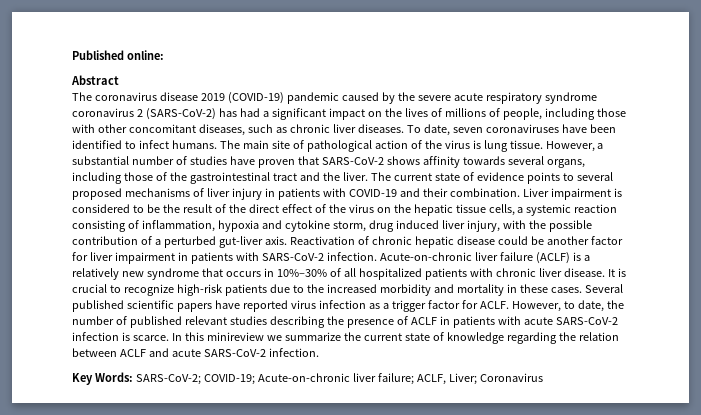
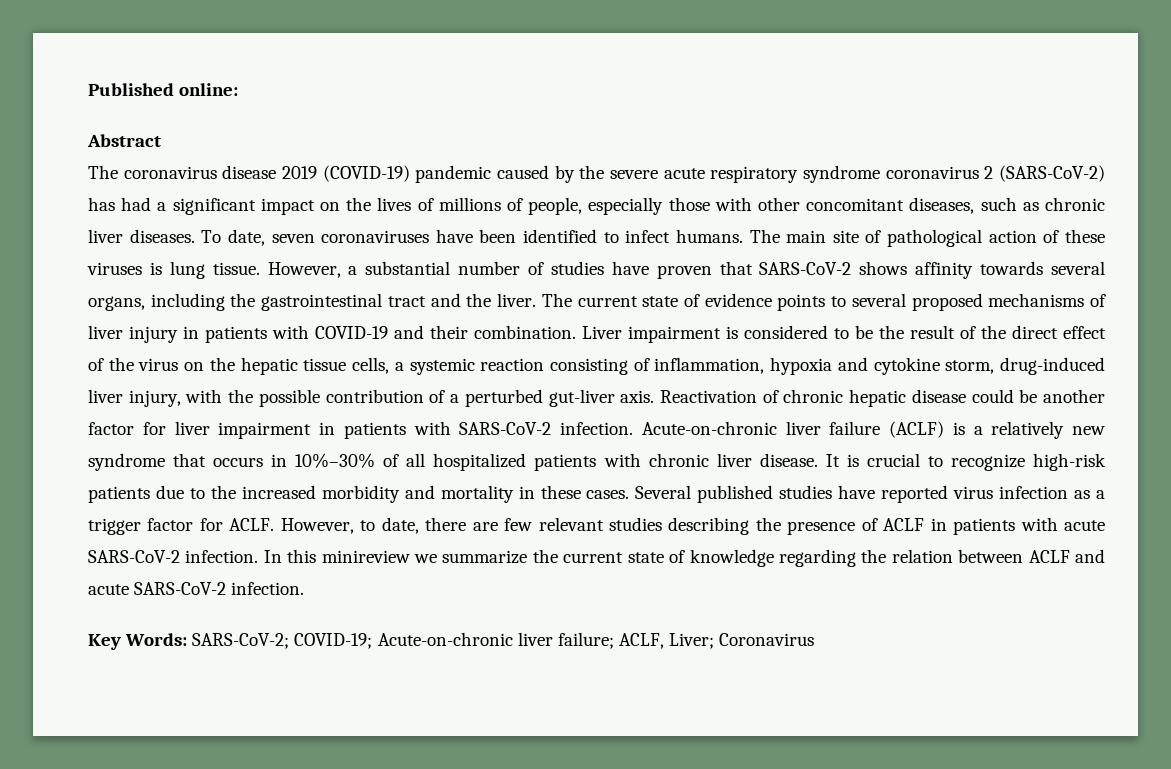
[544,108,595,120] including -> [588,197,664,215] especially
[424,140,470,149] the virus -> [1065,229,1106,243] [87,262,142,275] these viruses
[123,172,167,181] those of -> (225, 302) none
[368,220,439,232] drug induced -> [999,357,1105,375] drug-induced
[126,300,212,312] scientific papers -> [779,485,833,499] studies
[606,300,624,309] [72,316,182,328] the number of published -> [425,517,533,531] there are few
[72,332,169,341] infection is scarce. -> [185,550,259,563] infection.

